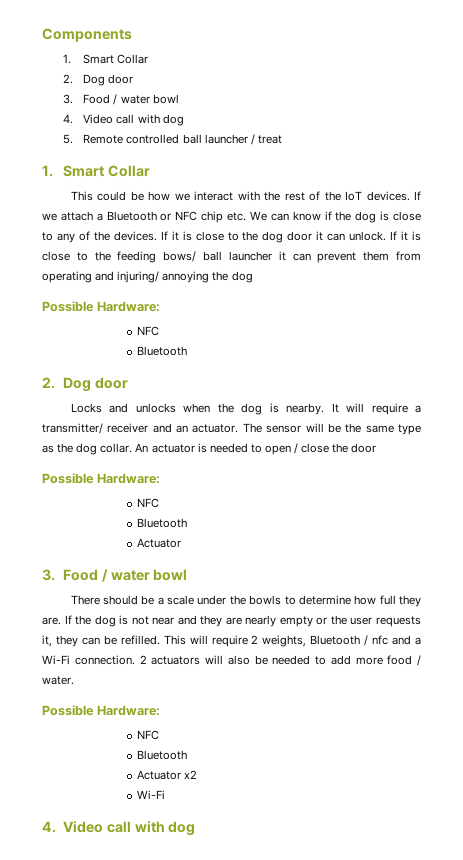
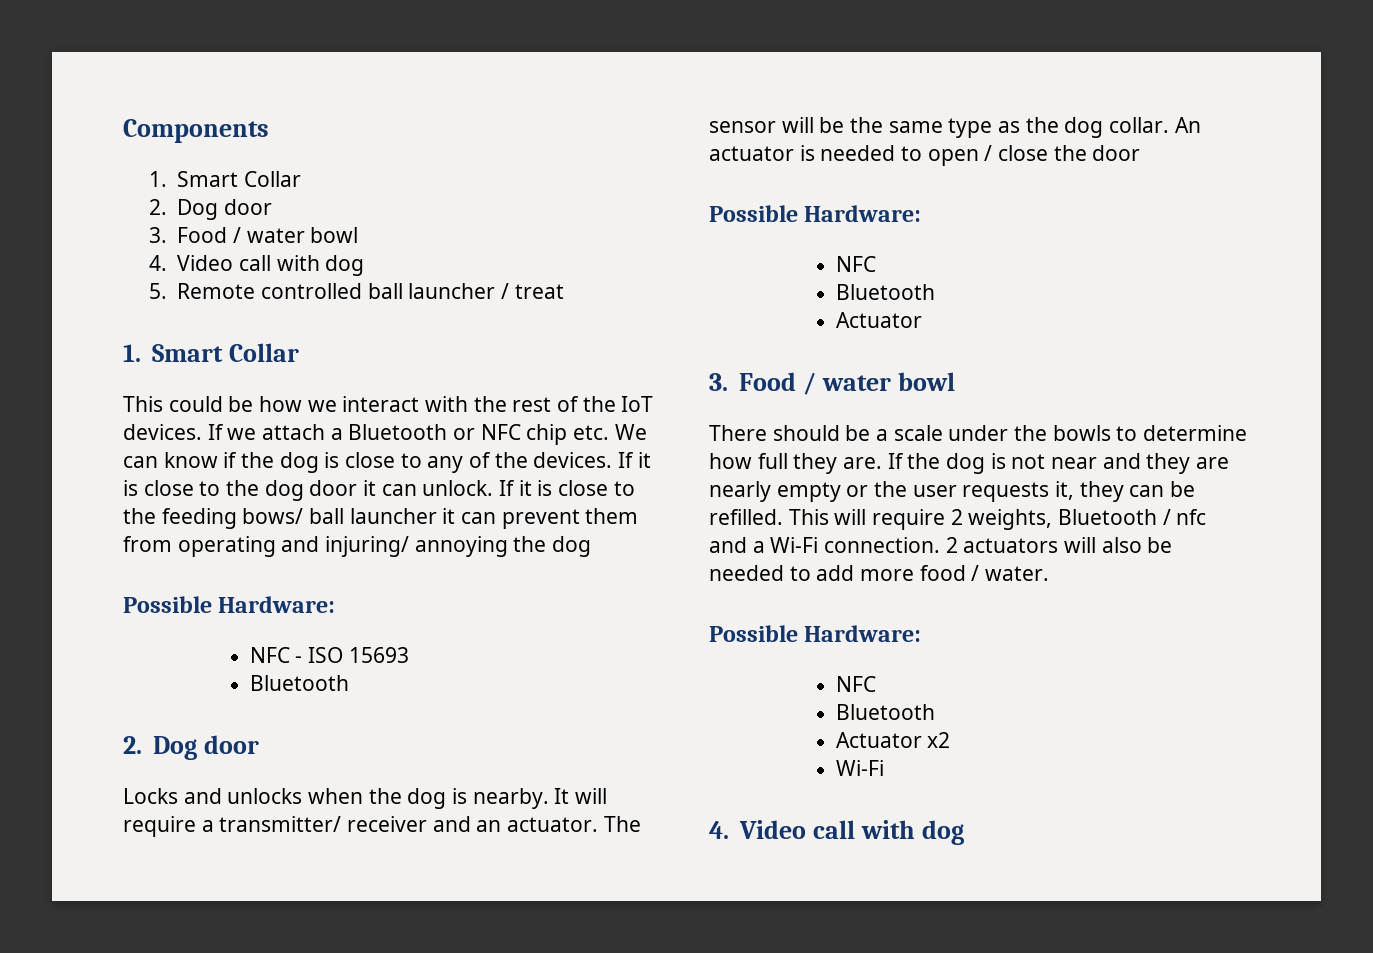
(160, 331) none -> [295,647,409,663] - ISO 15693

